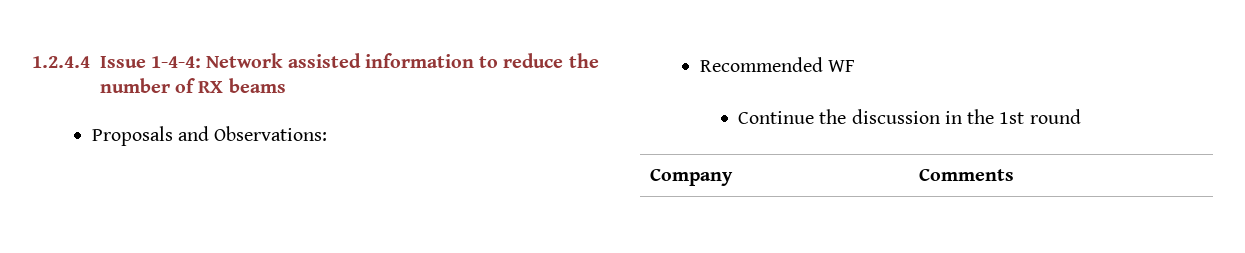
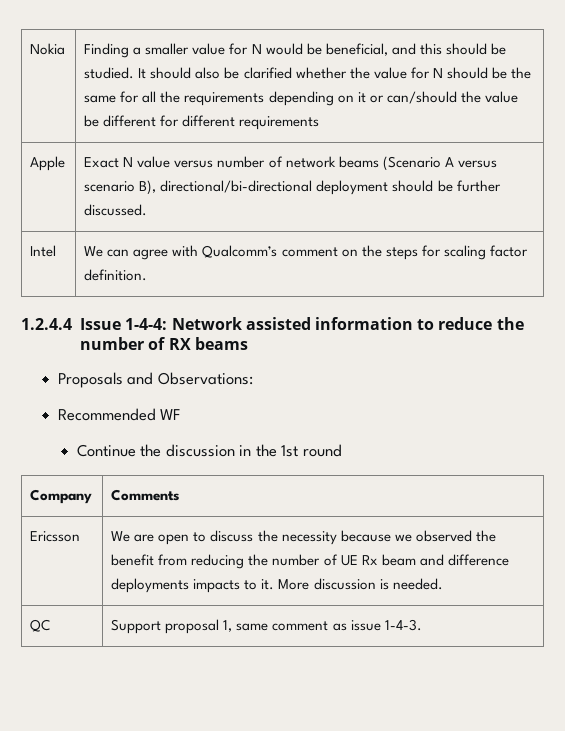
(32, 62) none -> [30,43,66,55] [84,43,506,58] [84,67,531,79] [84,91,518,106] [84,115,320,130] [30,156,66,171] [84,156,497,171] [84,180,501,195] [84,204,148,216] [30,245,57,257] [84,245,528,260] [84,269,148,281] Nokia | Finding a smaller value for N would be beneficial, and this should be studied. It should also be clarified whether the value for N should be the same for all the requirements depending on it or can/should the value be different for different requirements // Apple | Exact N value versus number of network beams (Scenario A versus scenario B), directional/bi-directional deployment should be further discussed. // Intel | We can agree with Qualcomm’s comment on the steps for scaling factor definition. //
(1014, 174) none -> [30,531,81,542] [111,530,496,545] [111,554,509,569] [111,578,443,593] [30,619,51,632] [111,619,422,634] // Ericsson | We are open to discuss the necessity because we observed the benefit from reducing the number of UE Rx beam and difference deployments impacts to it. More discussion is needed. // QC | Support proposal 1, same comment as issue 1-4-3.

